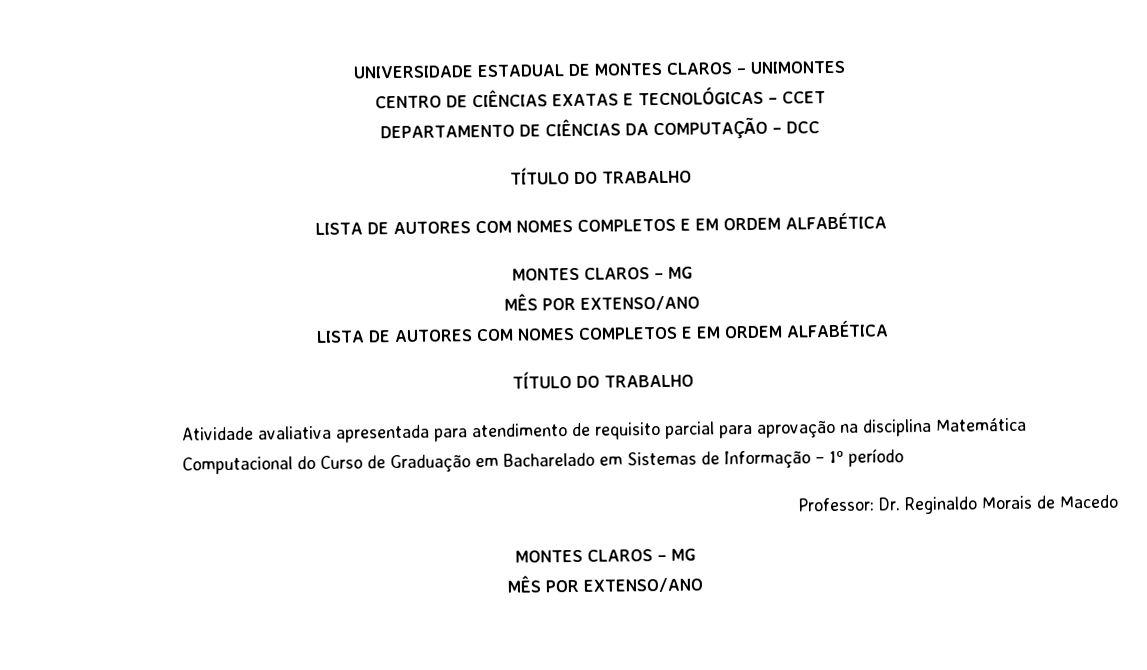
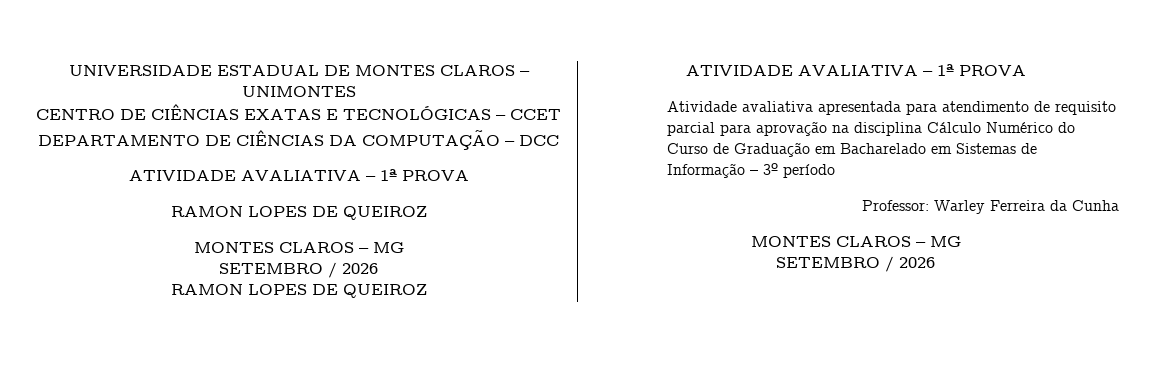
[510,167,692,185] [315,212,887,235] [511,266,693,281] [504,293,700,311] [316,320,889,343] [512,371,694,389] TÍTULO DO TRABALHO // LISTA DE AUTORES COM NOMES COMPLETOS E EM ORDEM ALFABÉTICA // MONTES CLAROS – MG // MÊS POR EXTENSO/ANO // LISTA DE AUTORES COM NOMES COMPLETOS E EM ORDEM ALFABÉTICA // TÍTULO DO TRABALHO -> [128,169,469,181] [170,206,427,220] [193,242,404,253] [219,262,378,278] [170,284,427,298] [685,64,1026,76] ATIVIDADE AVALIATIVA – 1ª PROVA // RAMON LOPES DE QUEIROZ // MONTES CLAROS – MG // SETEMBRO / 2026 // RAMON LOPES DE QUEIROZ // ATIVIDADE AVALIATIVA – 1ª PROVA
[935,417,1028,432] [182,456,294,475] Matemática Computacional -> [927,122,1054,133] Cálculo Numérico
[829,450,845,464] 1º -> [763,163,779,175] 3º
[878,494,1119,515] [514,548,696,563] [507,575,703,593] Dr. Reginaldo Morais de Macedo // MONTES CLAROS – MG // MÊS POR EXTENSO/ANO -> [934,200,1119,214] [750,236,961,247] [776,256,935,272] Warley Ferreira da Cunha // MONTES CLAROS – MG // SETEMBRO / 2026

